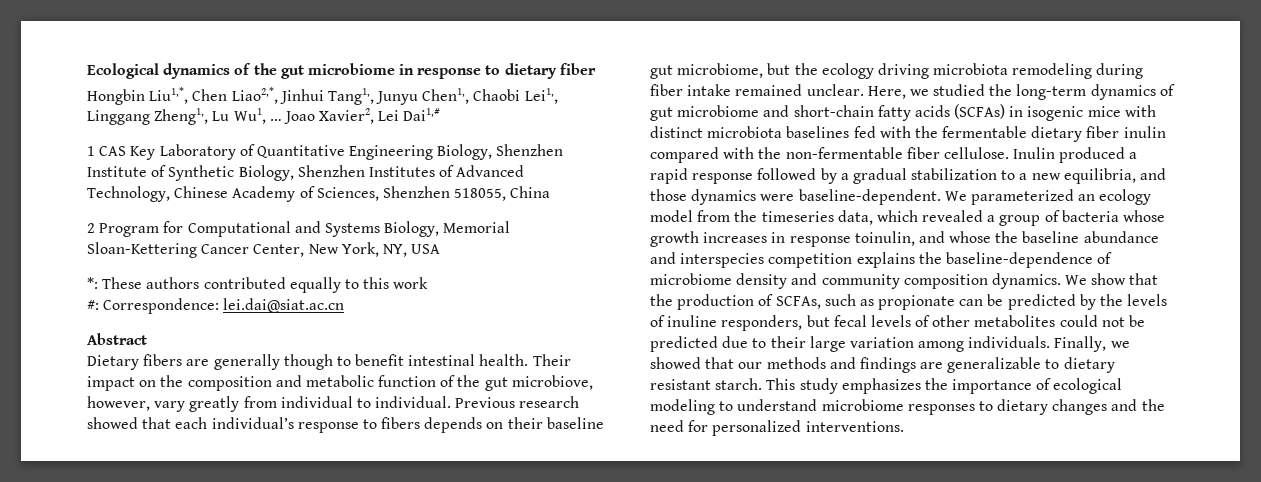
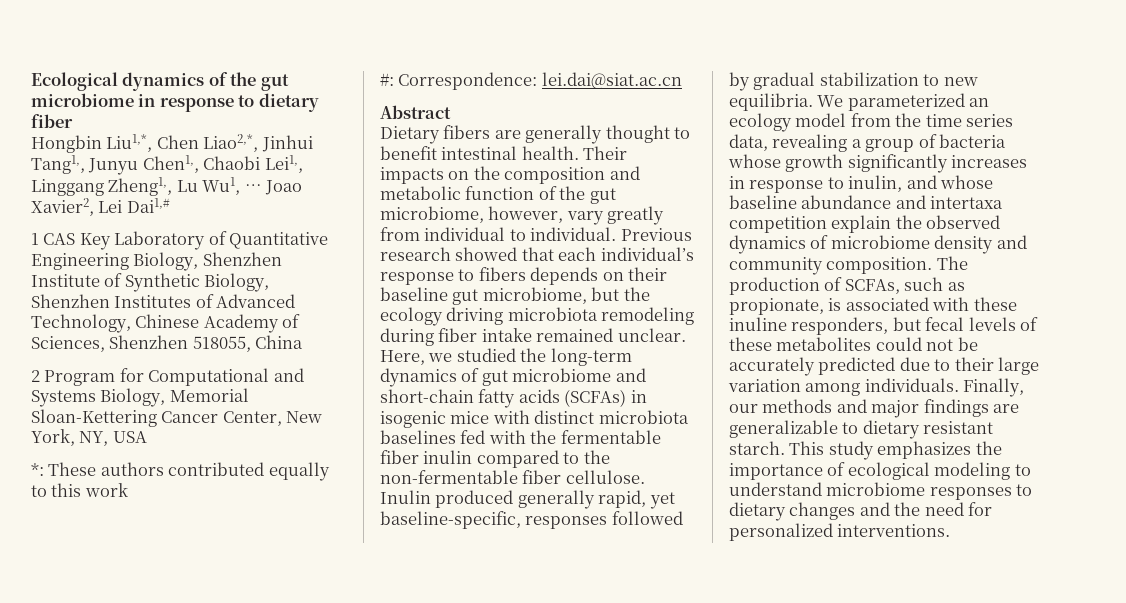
[283,354,333,370] though -> [605,125,670,143] thought
[87,376,135,391] impact -> [380,167,444,184] impacts
[511,375,593,390] microbiove, -> [380,206,484,223] microbiome,
[1031,126,1083,142] dietary -> (661, 437) none
[723,147,755,159] with -> [563,452,580,464] to
[1129,152,1138,159] [650,168,754,184] a rapid response -> [517,490,675,509] [380,511,608,529] generally rapid, yet baseline-specific, responses
[840,173,849,180] a -> (750, 81) none
[1019,168,1167,184] [650,189,941,205] a new equilibria, and those dynamics were baseline-dependent. -> [943,77,978,86] [729,93,813,111] new equilibria.
[761,210,984,225] timeseries data, which revealed -> [925,114,1014,127] [729,134,848,152] time series data, revealing
(699, 239) none -> [847,154,948,173] significantly
[854,231,915,246] toinulin, -> [827,175,903,192] to inulin,
[995,231,1019,243] the -> (994, 182) none
[680,252,1093,268] interspecies competition explains the baseline-dependence -> [930,196,1004,209] [729,215,1001,233] [729,235,806,254] intertaxa competition explain the observed dynamics
[903,273,1159,289] [650,294,673,306] composition dynamics. We show that the -> [826,256,968,274] composition. The
[878,294,1168,310] [650,315,665,327] propionate can be predicted by the levels of -> [729,297,1017,315] propionate, is associated with these
[932,315,971,327] other -> [729,337,772,351] these
(1146, 321) none -> [729,357,815,376] accurately
[1110,341,1130,348] [650,357,735,369] we showed that -> (1025, 387) none
(856, 363) none -> [871,400,920,418] major

